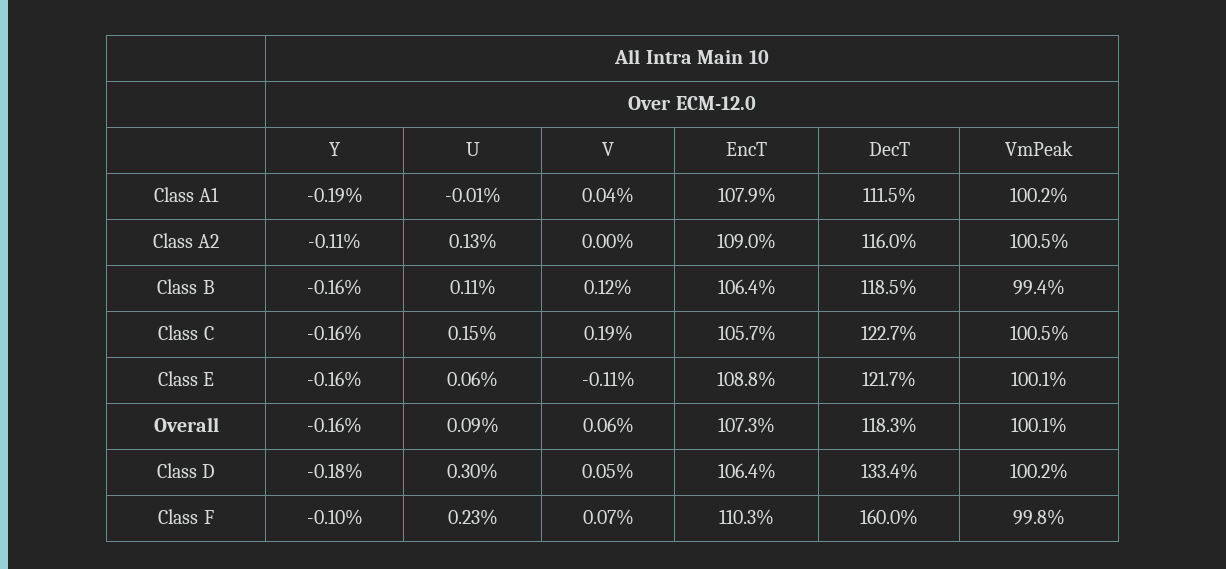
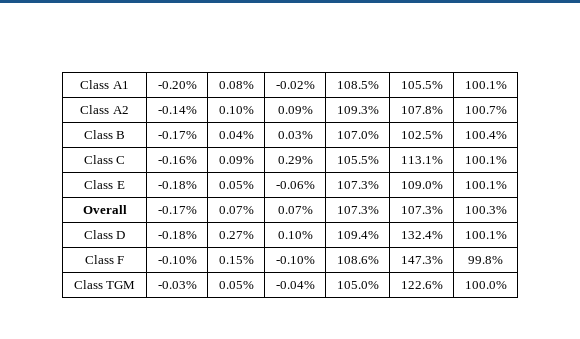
[614,49,769,64] [628,96,756,110] [329,142,341,156] [465,142,480,156] [602,142,614,156] [726,142,767,156] [868,142,910,156] [1005,141,1073,156] [153,187,220,202] [306,187,363,203] [444,187,501,203] [582,187,634,203] [717,187,776,203] [862,187,916,203] [1010,187,1068,203] [152,233,220,248] [308,233,361,249] [448,233,497,249] [582,233,634,249] [717,233,776,249] [861,233,917,249] [1009,233,1069,249] [157,279,215,294] [307,279,362,295] [449,279,496,295] [584,279,632,295] [717,279,776,295] [861,279,917,295] [1013,279,1065,295] [158,325,214,340] [307,325,362,341] [448,325,497,341] [583,325,633,341] [717,325,776,341] [861,325,917,341] [1009,325,1069,341] [157,371,215,386] [307,371,362,387] [447,371,498,387] [581,371,635,387] [717,371,776,387] [862,371,916,387] | All Intra Main 10 // | Over ECM-12.0 // | Y | U | V | EncT | DecT | VmPeak // Class A1 | -0.19% | -0.01% | 0.04% | 107.9% | 111.5% | 100.2% // Class A2 | -0.11% | 0.13% | 0.00% | 109.0% | 116.0% | 100.5% // Class B | -0.16% | 0.11% | 0.12% | 106.4% | 118.5% | 99.4% // Class C | -0.16% | 0.15% | 0.19% | 105.7% | 122.7% | 100.5% // Class E | -0.16% | 0.06% | -0.11% | 108.8% | 121.7% -> [80,80,129,89] [157,81,197,89] [218,81,254,89] [275,81,315,89] [336,81,379,89] [400,81,443,89] [464,81,507,89] [80,105,129,114] [157,106,197,114] [218,106,254,114] [277,106,313,114] [336,106,379,114] [400,106,443,114] [464,106,507,114] [83,130,126,139] [157,131,197,139] [218,131,254,139] [277,131,313,139] [336,131,379,139] [400,131,443,139] [464,131,507,139] [83,155,126,164] [157,156,197,164] [218,156,254,164] [277,156,313,164] [336,156,379,164] [400,156,443,164] [464,156,507,164] [84,180,125,189] [157,181,197,189] [218,181,254,189] [275,181,315,189] [336,181,379,189] [400,181,443,189] Class A1 | -0.20% | 0.08% | -0.02% | 108.5% | 105.5% | 100.1% // Class A2 | -0.14% | 0.10% | 0.09% | 109.3% | 107.8% | 100.7% // Class B | -0.17% | 0.04% | 0.03% | 107.0% | 102.5% | 100.4% // Class C | -0.16% | 0.09% | 0.29% | 105.5% | 113.1% | 100.1% // Class E | -0.18% | 0.05% | -0.06% | 107.3% | 109.0%
[307,417,362,433] [446,417,499,433] [582,417,634,433] [718,417,775,433] [861,417,917,433] [1011,417,1067,433] -0.16% | 0.09% | 0.06% | 107.3% | 118.3% | 100.1% -> [157,206,197,214] [218,206,254,214] [277,206,313,214] [336,206,379,214] [400,206,443,214] [464,206,507,214] -0.17% | 0.07% | 0.07% | 107.3% | 107.3% | 100.3%
[447,463,498,479] [582,463,634,479] [717,463,776,479] [860,463,918,479] [1010,463,1068,479] [158,509,214,524] [306,509,363,525] [447,509,498,525] [582,509,634,525] [719,509,774,525] [860,509,918,525] [1013,509,1065,525] 0.30% | 0.05% | 106.4% | 133.4% | 100.2% // Class F | -0.10% | 0.23% | 0.07% | 110.3% | 160.0% | 99.8% -> [218,231,254,239] [277,231,313,239] [336,231,379,239] [400,231,443,239] [464,231,507,239] [84,255,125,264] [157,256,197,264] [218,256,254,264] [275,256,315,264] [336,256,379,264] [400,256,443,264] [468,256,503,264] [73,280,136,289] [157,281,197,289] [218,281,254,289] [275,281,315,289] [336,281,379,289] [400,281,443,289] [464,281,507,289] 0.27% | 0.10% | 109.4% | 132.4% | 100.1% // Class F | -0.10% | 0.15% | -0.10% | 108.6% | 147.3% | 99.8% // Class TGM | -0.03% | 0.05% | -0.04% | 105.0% | 122.6% | 100.0%

